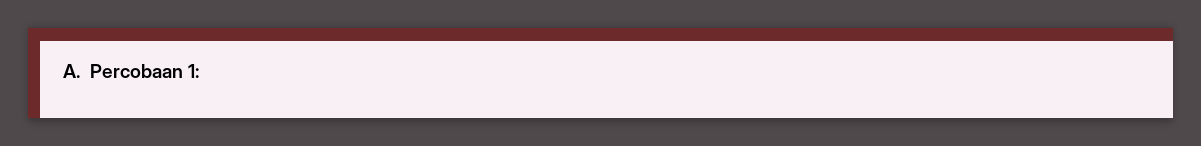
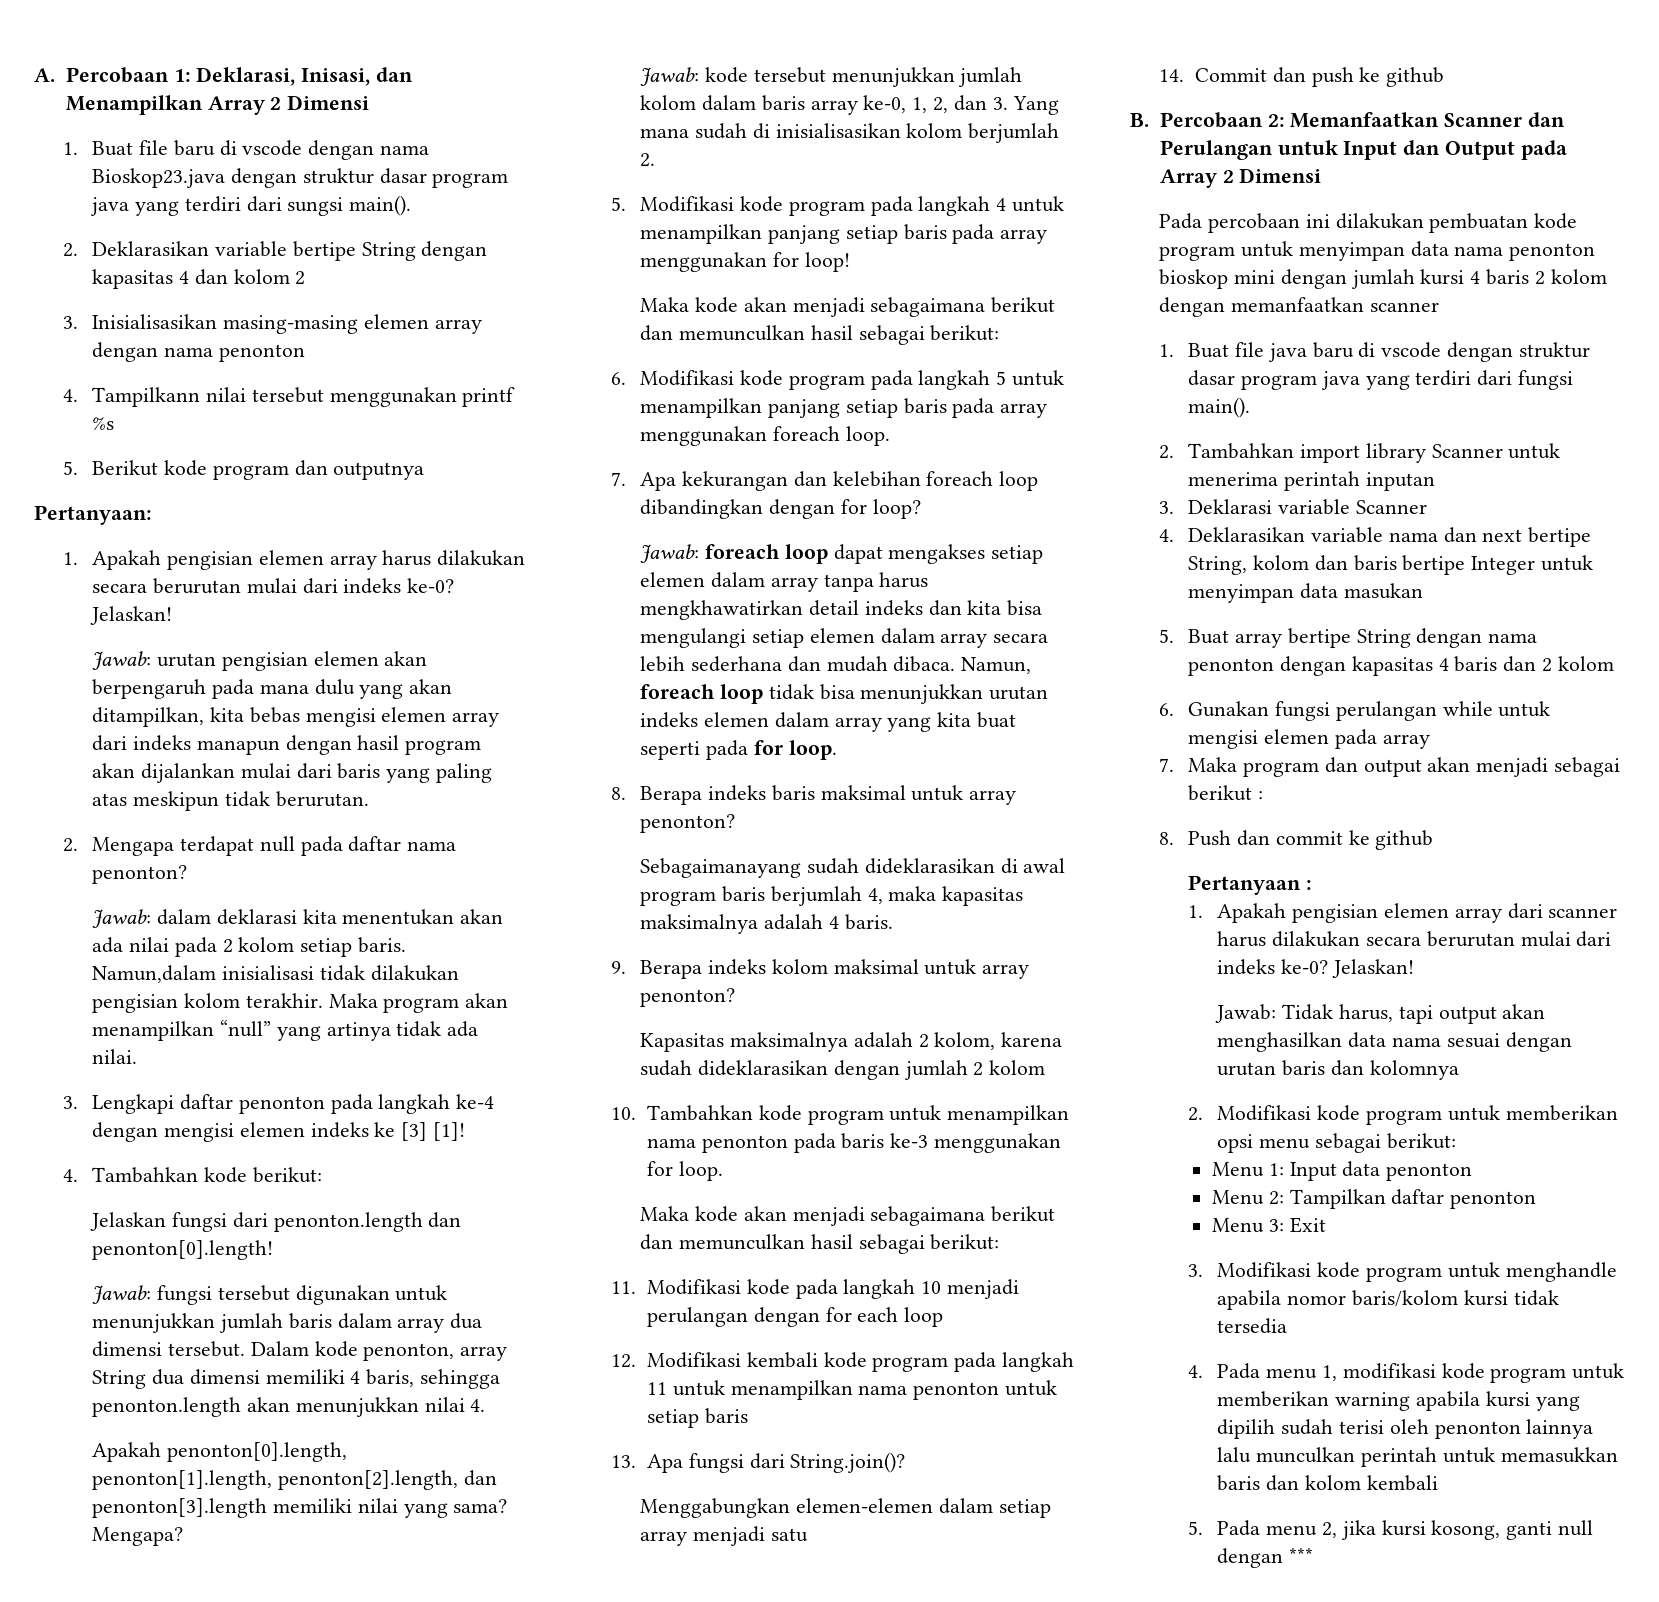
(199, 71) none -> [196,67,413,86] [65,95,370,115] [63,140,430,160] [92,168,509,188] [90,195,412,216] [63,241,488,261] [92,269,306,289] [63,314,482,334] [92,342,305,362] [63,387,516,407] [92,417,115,430] [63,460,425,480] [34,505,152,525] [63,550,526,570] [92,578,455,594] [90,606,173,625] [92,651,428,671] [92,679,453,699] [92,707,500,727] [92,735,482,755] [92,763,493,783] [92,791,369,811] [63,836,457,856] [92,865,188,884] [92,909,504,928] [92,937,407,957] [92,965,459,983] [92,993,509,1013] [92,1020,479,1041] [92,1049,138,1064] [63,1094,495,1114] [92,1122,466,1142] [63,1167,322,1183] [90,1212,462,1232] [92,1240,274,1260] [92,1285,448,1305] [92,1313,483,1333] [92,1341,508,1361] [92,1369,501,1389] [92,1397,486,1417] [92,1442,348,1462] [92,1470,497,1490] [92,1498,508,1518] [92,1527,184,1546] [640,67,1023,87] [640,95,1059,115] [640,123,1060,143] [640,153,656,167] [611,196,1065,216] [640,224,1048,244] [640,252,850,272] [640,297,1056,317] [640,325,1000,345] [611,370,1065,390] [640,398,1048,418] [640,426,890,446] [611,471,1039,491] [640,499,921,519] [640,544,1044,564] [640,572,929,592] [640,600,1043,620] [640,628,1049,648] [640,656,1032,674] [640,684,1049,704] [640,712,1017,732] [640,740,837,760] [611,785,1017,805] [640,814,736,833] [640,858,1066,878] [640,886,1024,906] [640,914,893,934] [611,959,1030,979] [640,988,736,1007] [640,1032,1063,1052] [640,1060,1046,1080] [611,1105,1070,1125] [646,1133,1061,1153] [646,1161,723,1181] [640,1206,1056,1226] [640,1234,1000,1254] [611,1279,1019,1299] [646,1307,944,1327] [611,1352,1074,1372] [646,1380,1057,1400] [646,1408,748,1428] [611,1452,906,1473] [640,1498,1051,1518] [640,1526,808,1546] [1159,67,1445,87] [1130,112,1565,128] [1159,140,1567,160] [1159,168,1322,188] [1159,213,1578,233] [1159,241,1596,261] [1159,269,1607,289] [1159,297,1439,317] [1159,342,1590,362] [1188,370,1574,390] [1188,397,1251,418] [1159,443,1561,463] [1188,471,1435,491] [1159,499,1427,515] [1159,527,1592,547] [1188,555,1594,575] [1188,583,1423,603] [1159,628,1538,648] [1188,656,1614,676] [1159,701,1551,721] [1188,729,1430,749] [1159,757,1621,777] [1188,785,1264,801] [1159,830,1434,850] [1188,875,1313,895] [1188,903,1618,923] [1217,931,1612,947] [1217,959,1415,978] [1215,1004,1546,1024] [1217,1032,1572,1052] [1217,1060,1459,1080] [1188,1105,1618,1125] [1217,1133,1456,1153] [1211,1161,1473,1181] [1211,1189,1537,1209] [1211,1217,1326,1233] [1188,1262,1617,1282] [1217,1290,1559,1310] [1217,1318,1288,1334] [1188,1363,1625,1383] [1217,1391,1580,1411] [1217,1419,1594,1439] [1217,1447,1618,1467] [1217,1475,1438,1491] [1188,1520,1594,1540] [1217,1548,1314,1568] Deklarasi, Inisasi, dan Menampilkan Array 2 Dimensi // 1. Buat file baru di vscode dengan nama Bioskop23.java dengan struktur dasar program java yang terdiri dari sungsi main(). // 2. Deklarasikan variable bertipe String dengan kapasitas 4 dan kolom 2 // 3. Inisialisasikan masing-masing elemen array dengan nama penonton // 4. Tampilkann nilai tersebut menggunakan printf %s // 5. Berikut kode program dan outputnya // Pertanyaan: // 1. Apakah pengisian elemen array harus dilakukan secara berurutan mulai dari indeks ke-0? Jelaskan! // Jawab: urutan pengisian elemen akan berpengaruh pada mana dulu yang akan ditampilkan, kita bebas mengisi elemen array dari indeks manapun dengan hasil program akan dijalankan mulai dari baris yang paling atas meskipun tidak berurutan. // 2. Mengapa terdapat null pada daftar nama penonton? // Jawab: dalam deklarasi kita menentukan akan ada nilai pada 2 kolom setiap baris. Namun,dalam inisialisasi tidak dilakukan pengisian kolom terakhir. Maka program akan menampilkan “null” yang artinya tidak ada nilai. // 3. Lengkapi daftar penonton pada langkah ke-4 dengan mengisi elemen indeks ke [3] [1]! // 4. Tambahkan kode berikut: // Jelaskan fungsi dari penonton.length dan penonton[0].length! // Jawab: fungsi tersebut digunakan untuk menunjukkan jumlah baris dalam array dua dimensi tersebut. Dalam kode penonton, array String dua dimensi memiliki 4 baris, sehingga penonton.length akan menunjukkan nilai 4. // Apakah penonton[0].length, penonton[1].length, penonton[2].length, dan penonton[3].length memiliki nilai yang sama? Mengapa? // Jawab: kode tersebut menunjukkan jumlah kolom dalam baris array ke-0, 1, 2, dan 3. Yang mana sudah di inisialisasikan kolom berjumlah 2. // 5. Modifikasi kode program pada langkah 4 untuk menampilkan panjang setiap baris pada array menggunakan for loop! // Maka kode akan menjadi sebagaimana berikut dan memunculkan hasil sebagai berikut: // 6. Modifikasi kode program pada langkah 5 untuk menampilkan panjang setiap baris pada array menggunakan foreach loop. // 7. Apa kekurangan dan kelebihan foreach loop dibandingkan dengan for loop? // Jawab: foreach loop dapat mengakses setiap elemen dalam array tanpa harus mengkhawatirkan detail indeks dan kita bisa mengulangi setiap elemen dalam array secara lebih sederhana dan mudah dibaca. Namun, foreach loop tidak bisa menunjukkan urutan indeks elemen dalam array yang kita buat seperti pada for loop. // 8. Berapa indeks baris maksimal untuk array penonton? // Sebagaimanayang sudah dideklarasikan di awal program baris berjumlah 4, maka kapasitas maksimalnya adalah 4 baris. // 9. Berapa indeks kolom maksimal untuk array penonton? // Kapasitas maksimalnya adalah 2 kolom, karena sudah dideklarasikan dengan jumlah 2 kolom // 10. Tambahkan kode program untuk menampilkan nama penonton pada baris ke-3 menggunakan for loop. // Maka kode akan menjadi sebagaimana berikut dan memunculkan hasil sebagai berikut: // 11. Modifikasi kode pada langkah 10 menjadi perulangan dengan for each loop // 12. Modifikasi kembali kode program pada langkah 11 untuk menampilkan nama penonton untuk setiap baris // 13. Apa fungsi dari String.join()? // Menggabungkan elemen-elemen dalam setiap array menjadi satu // 14. Commit dan push ke github // B. Percobaan 2: Memanfaatkan Scanner dan Perulangan untuk Input dan Output pada Array 2 Dimensi // Pada percobaan ini dilakukan pembuatan kode program untuk menyimpan data nama penonton bioskop mini dengan jumlah kursi 4 baris 2 kolom dengan memanfaatkan scanner // 1. Buat file java baru di vscode dengan struktur dasar program java yang terdiri dari fungsi main(). // 2. Tambahkan import library Scanner untuk menerima perintah inputan // 3. Deklarasi variable Scanner // 4. Deklarasikan variable nama dan next bertipe String, kolom dan baris bertipe Integer untuk menyimpan data masukan // 5. Buat array bertipe String dengan nama penonton dengan kapasitas 4 baris dan 2 kolom // 6. Gunakan fungsi perulangan while untuk mengisi elemen pada array // 7. Maka program dan output akan menjadi sebagai berikut : // 8. Push dan commit ke github // Pertanyaan : // 1. Apakah pengisian elemen array dari scanner harus dilakukan secara berurutan mulai dari indeks ke-0? Jelaskan! // Jawab: Tidak harus, tapi output akan menghasilkan data nama sesuai dengan urutan baris dan kolomnya // 2. Modifikasi kode program untuk memberikan opsi menu sebagai berikut: // Menu 1: Input data penonton // Menu 2: Tampilkan daftar penonton // Menu 3: Exit // 3. Modifikasi kode program untuk menghandle apabila nomor baris/kolom kursi tidak tersedia // 4. Pada menu 1, modifikasi kode program untuk memberikan warning apabila kursi yang dipilih sudah terisi oleh penonton lainnya lalu munculkan perintah untuk memasukkan baris dan kolom kembali // 5. Pada menu 2, jika kursi kosong, ganti null dengan ***

